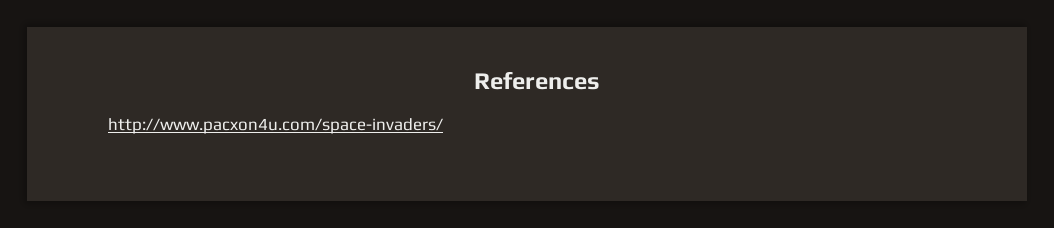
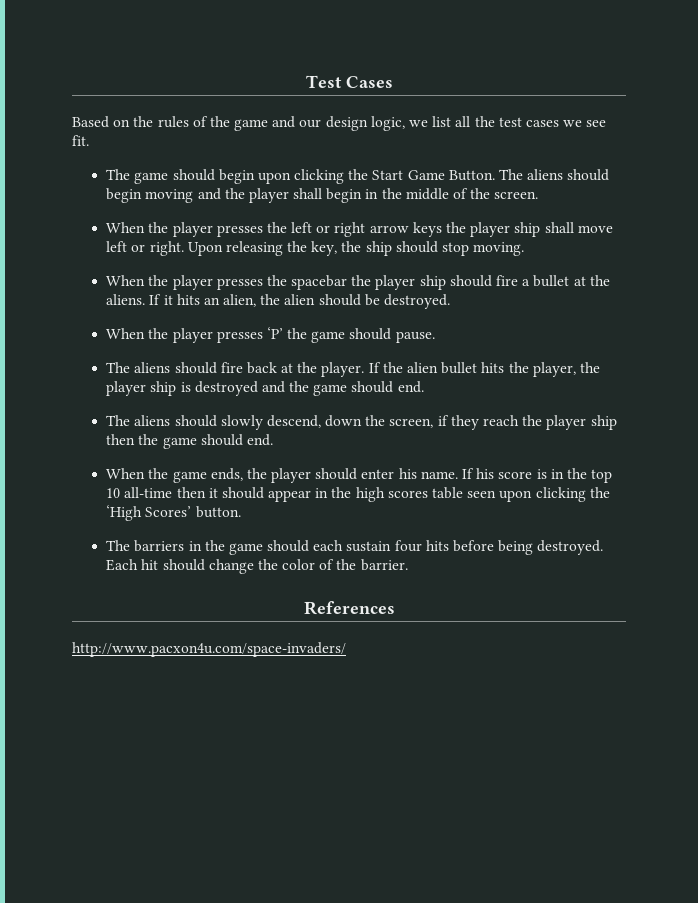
(473, 80) none -> [305,75,393,88] [72,116,607,131] [72,135,89,146] [106,169,610,184] [106,188,539,203] [106,222,613,237] [106,241,525,256] [106,275,610,290] [106,294,450,309] [106,327,435,343] [106,362,600,377] [106,381,424,396] [106,415,617,430] [106,434,273,449] [106,468,613,483] [106,487,610,502] [106,505,241,521] [106,540,604,555] [106,559,408,574] Test Cases // Based on the rules of the game and our design logic, we list all the test cases we see fit. // The game should begin upon clicking the Start Game Button. The aliens should begin moving and the player shall begin in the middle of the screen. // When the player presses the left or right arrow keys the player ship shall move left or right. Upon releasing the key, the ship should stop moving. // When the player presses the spacebar the player ship should fire a bullet at the aliens. If it hits an alien, the alien should be destroyed. // When the player presses ‘P’ the game should pause. // The aliens should fire back at the player. If the alien bullet hits the player, the player ship is destroyed and the game should end. // The aliens should slowly descend, down the screen, if they reach the player ship then the game should end. // When the game ends, the player should enter his name. If his score is in the top 10 all-time then it should appear in the high scores table seen upon clicking the ‘High Scores’ button. // The barriers in the game should each sustain four hits before being destroyed. Each hit should change the color of the barrier. //

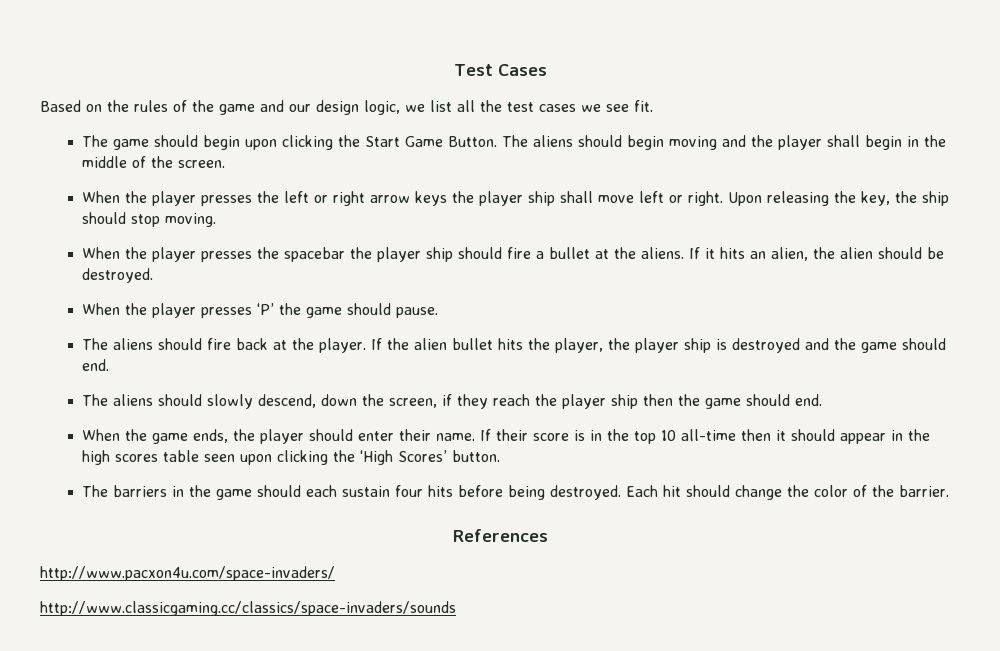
[398,468,417,479] his -> [399,429,432,441] their
[476,468,495,479] his -> [496,429,529,441] their
(346, 649) none -> [40,601,456,616] // http://www.classicgaming.cc/classics/space-invaders/sounds

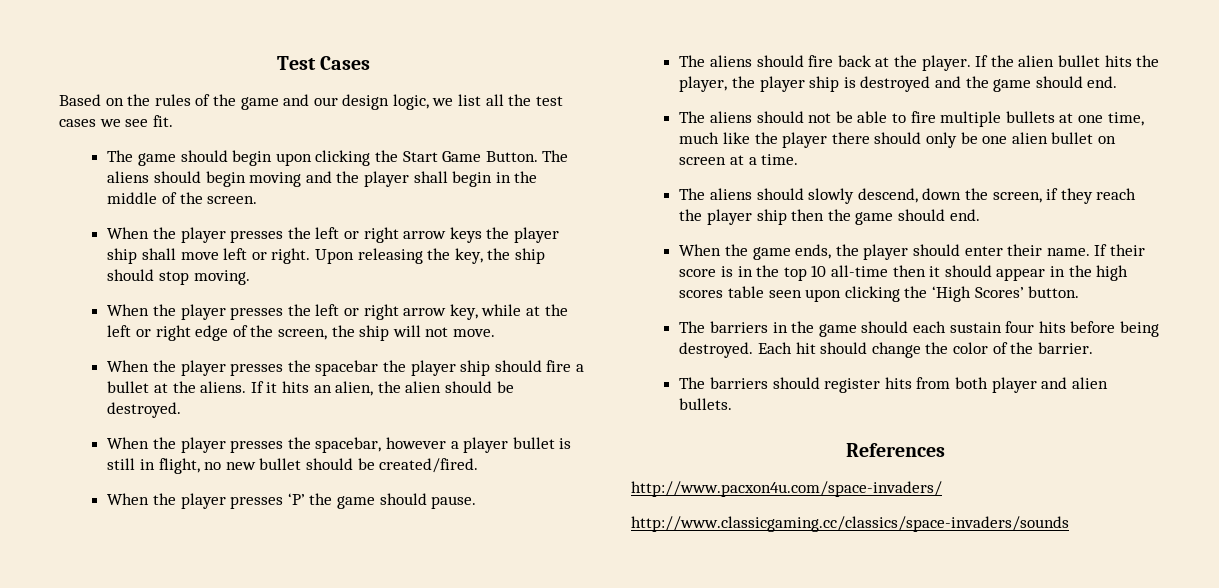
(217, 220) none -> [107,304,568,320] [107,325,495,341] // When the player presses the left or right arrow key, while at the left or right edge of the screen, the ship will not move.
(154, 275) none -> [107,437,572,453] [107,458,479,474] // When the player presses the spacebar, however a player bullet is still in flight, no new bullet should be created/fired.
(110, 365) none -> [679,111,1144,127] [679,132,1116,148] [679,154,799,165] // The aliens should not be able to fire multiple bullets at one time, much like the player there should only be one alien bullet on screen at a time.
(950, 491) none -> [679,377,1108,393] [679,398,733,410] // The barriers should register hits from both player and alien bullets.

